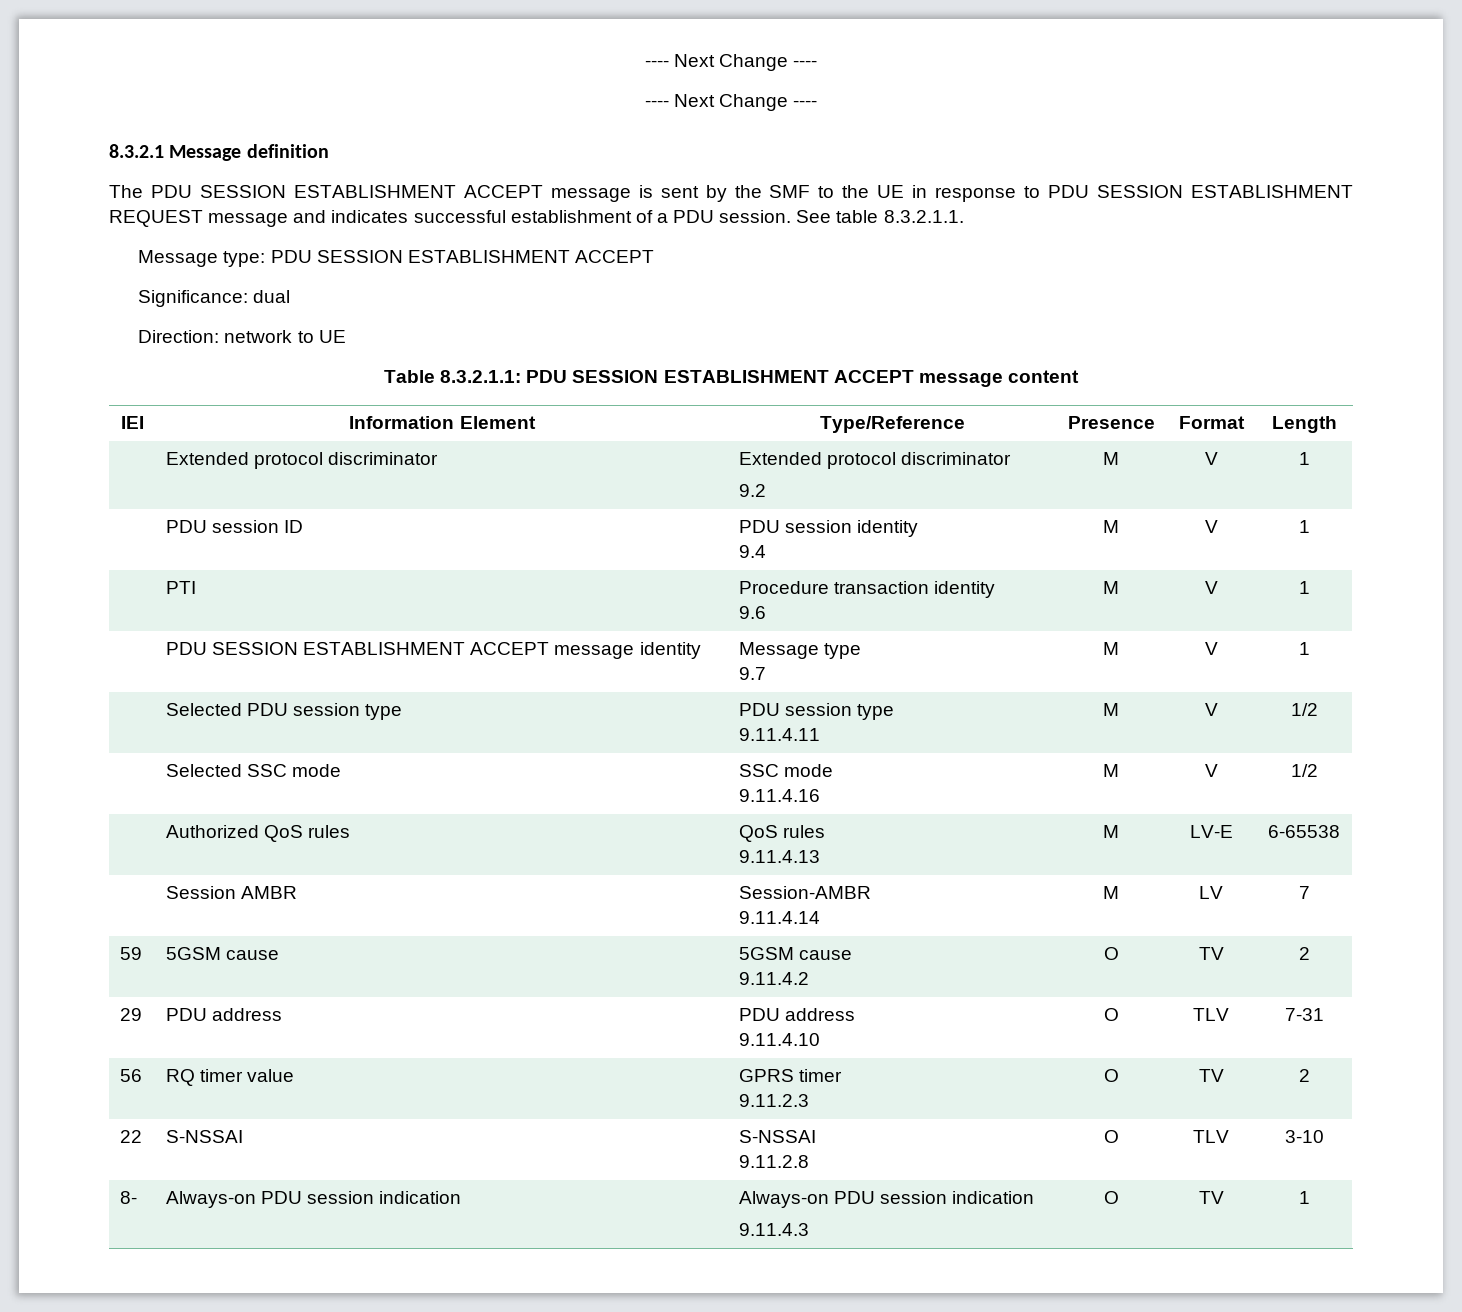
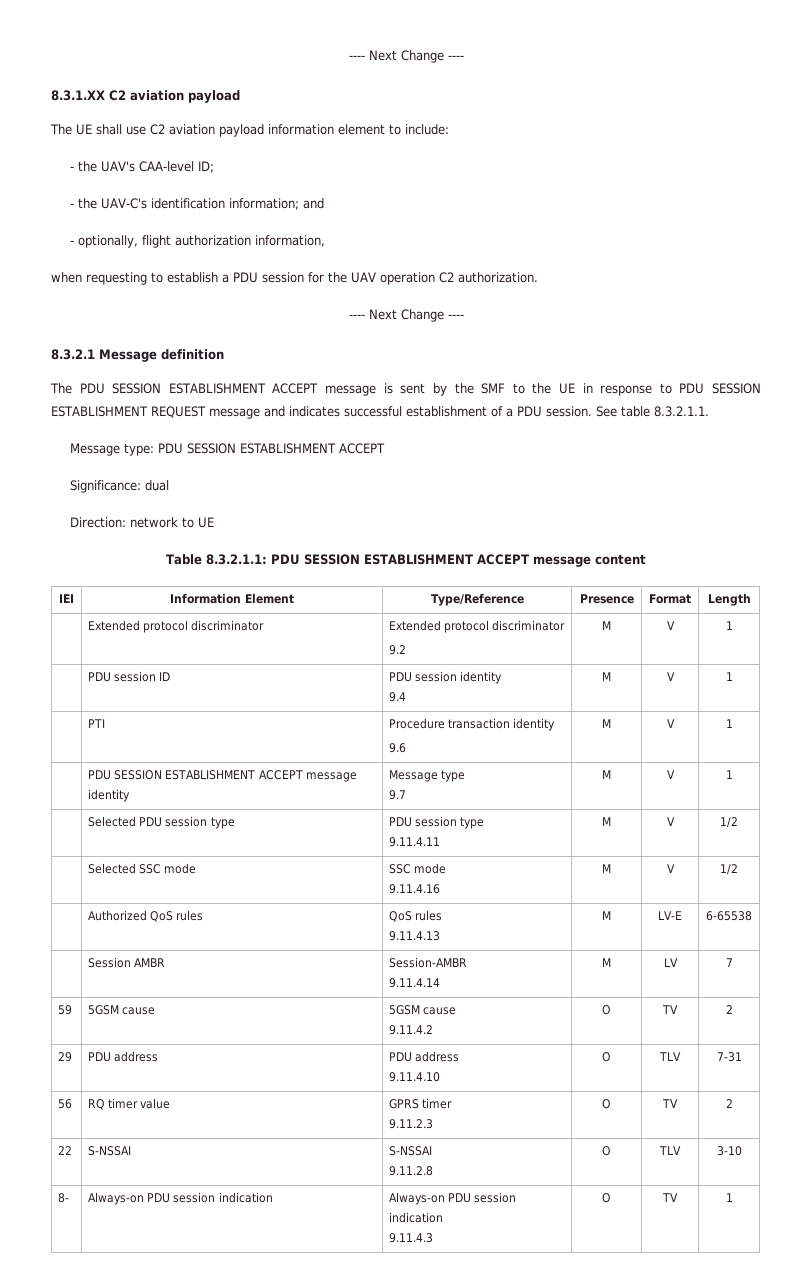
[644,54,818,71] ---- Next Change ---- -> [348,50,464,63] [51,90,240,103] [50,124,449,137] [69,161,214,173] [69,198,324,210] [69,235,325,248] [51,272,538,285] ---- Next Change ---- // 8.3.1.XX C2 aviation payload // The UE shall use C2 aviation payload information element to include: // - the UAV's CAA-level ID; // - the UAV-C's identification information; and // - optionally, flight authorization information, // when requesting to establish a PDU session for the UAV operation C2 authorization.

